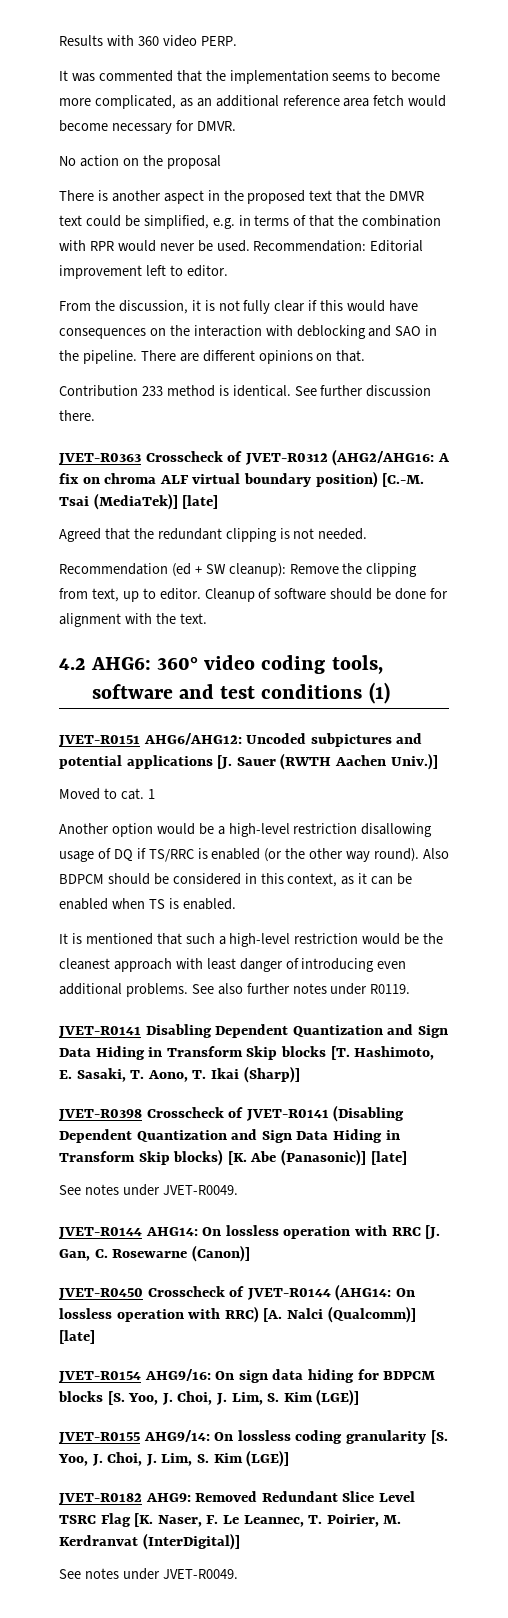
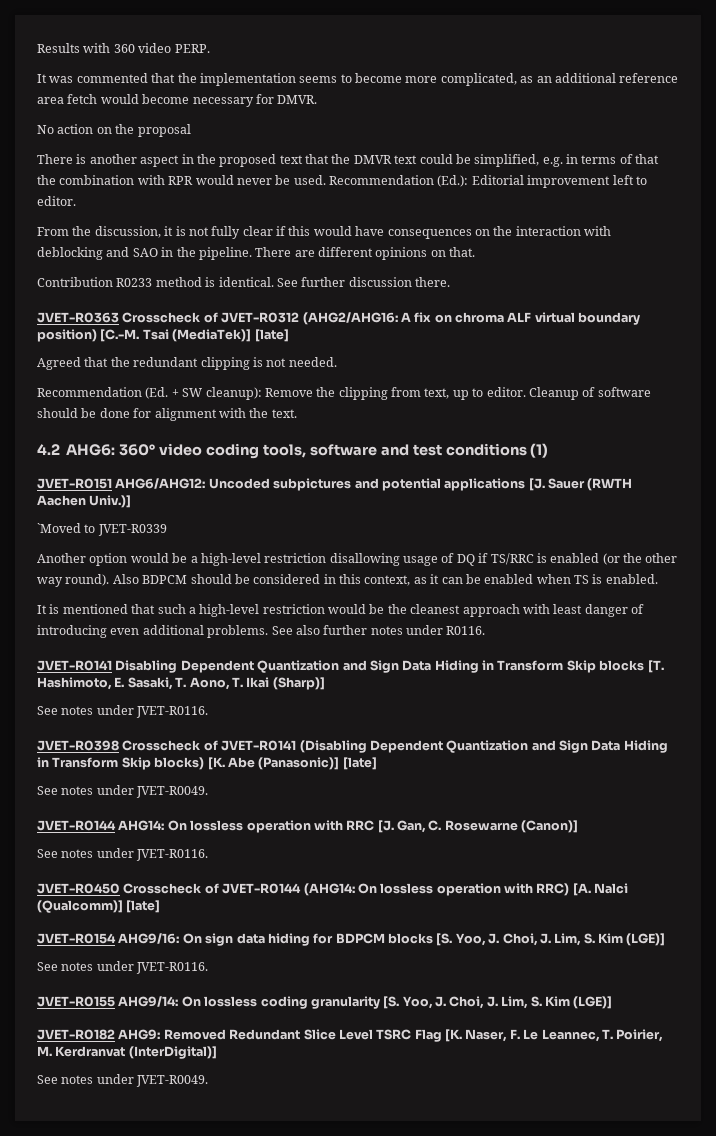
[253,240,367,252] Recommendation: -> [329,175,469,187] Recommendation (Ed.):
[141,386,163,396] 233 -> [116,278,153,287] R0233
[171,563,191,577] (ed -> [145,387,169,399] (Ed.
[59,788,155,800] Moved to cat. 1 -> [37,523,167,536] `Moved to JVET-R0339
[370,984,411,994] R0119. -> [446,626,486,635] R0116.
(300, 1074) none -> [37,705,209,718] // See notes under JVET-R0116.
(250, 1253) none -> [37,848,209,861] // See notes under JVET-R0116.
(360, 1397) none -> [37,961,209,974] // See notes under JVET-R0116.

